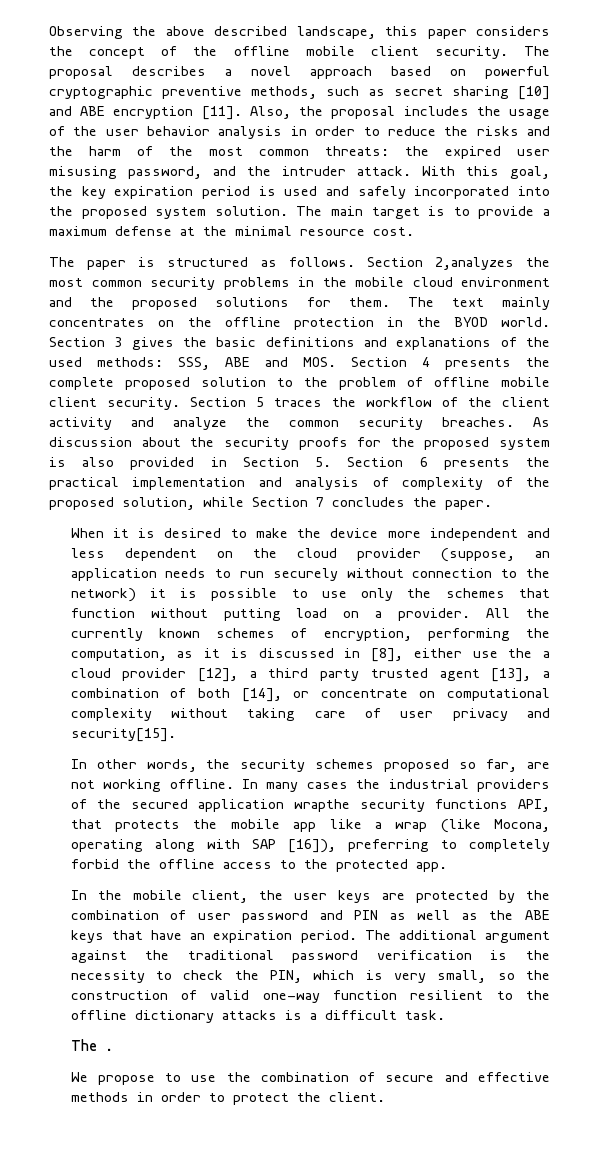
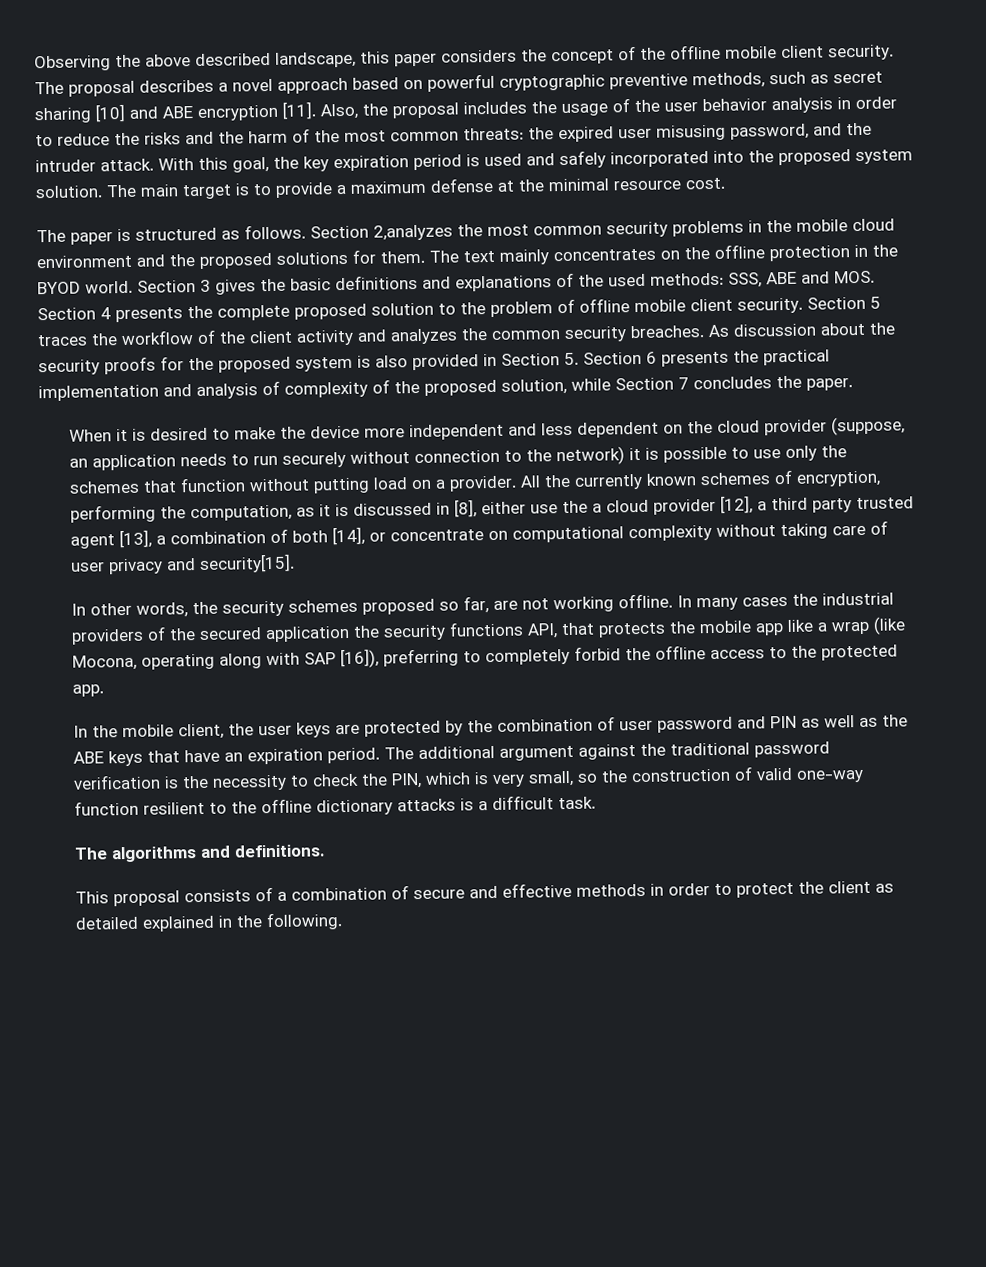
[173,417,227,430] analyze -> [390,328,458,345] analyzes
[293,799,350,812] wrapthe -> [353,625,381,638] the
[104,1048,113,1051] [70,1072,251,1085] . // We propose to use the -> [111,844,327,863] [75,887,288,907] algorithms and definitions. // This proposal consists of a
[328,1092,385,1102] client. -> [828,880,895,894] [75,912,344,932] client as detailed explained in the following.

